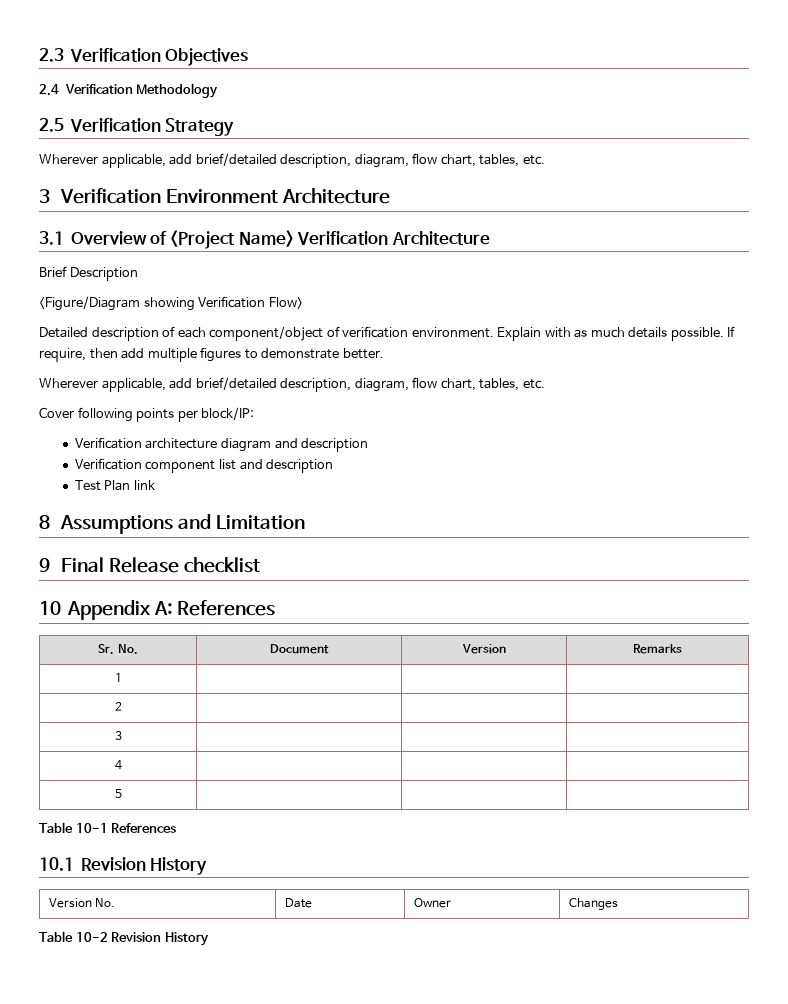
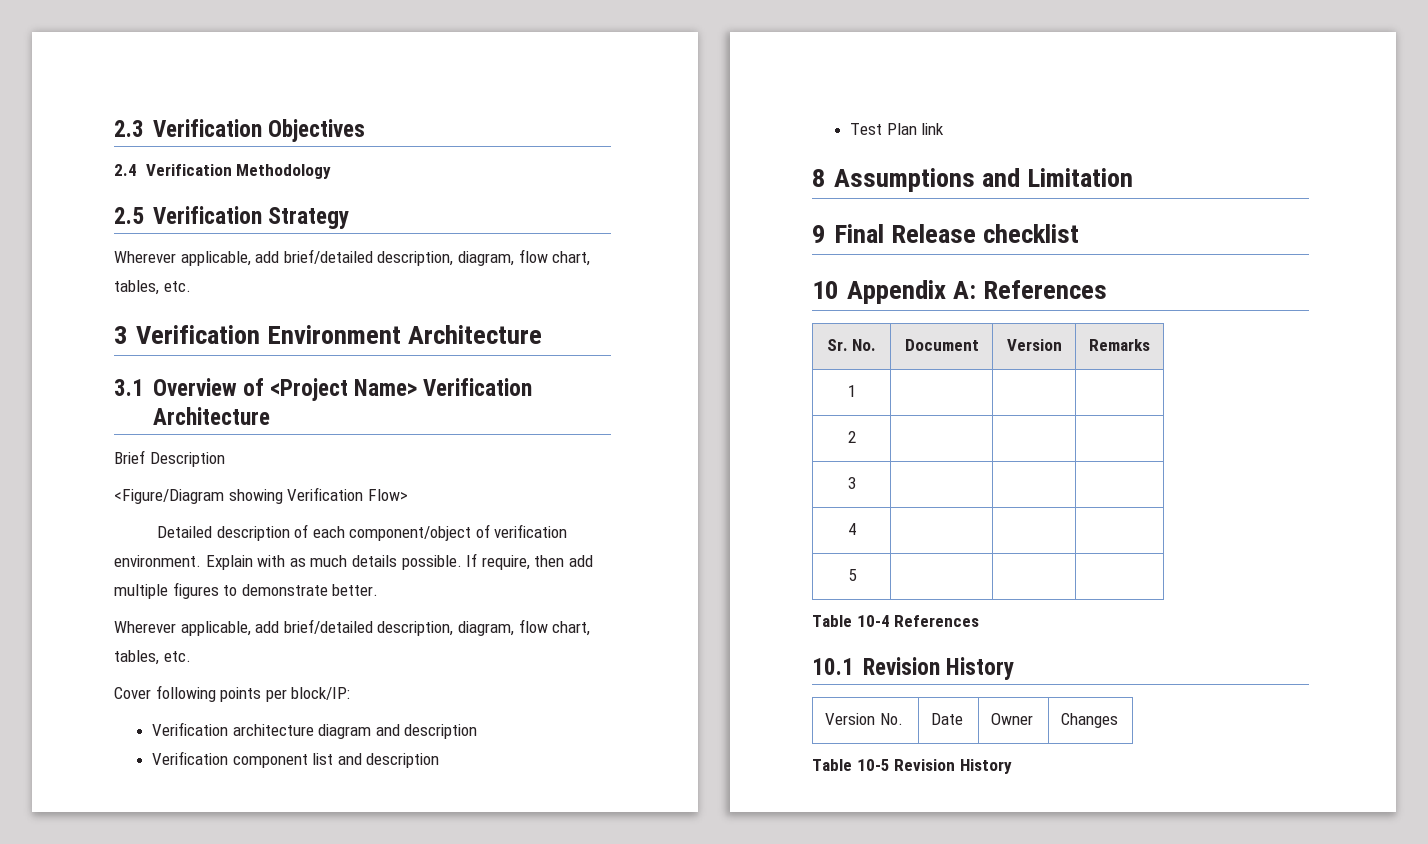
[75,823,108,833] 10-1 -> [856,615,890,627] 10-4
[75,932,108,942] 10-2 -> [856,759,890,771] 10-5

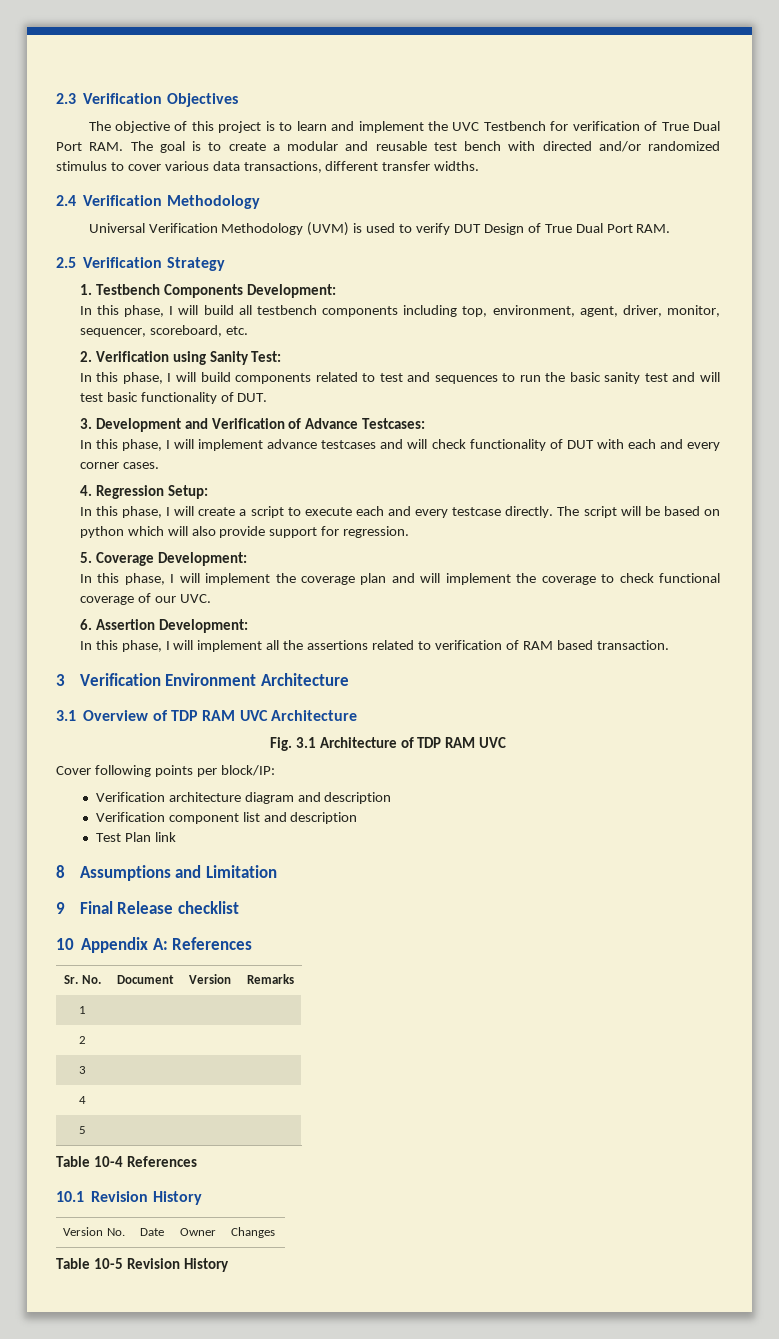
[114,164,332,179] [114,206,349,229] [114,249,591,266] [114,280,191,295] 2.4 Verification Methodology // 2.5 Verification Strategy // Wherever applicable, add brief/detailed description, diagram, flow chart, tables, etc. -> [88,121,720,133] [56,141,720,153] [56,161,480,173] [56,195,260,209] [88,222,671,236] [56,257,225,271] [79,284,336,298] [79,305,720,317] [79,325,248,337] [79,351,282,365] [79,372,721,384] [79,392,268,404] [79,418,426,432] [79,439,720,451] [79,462,159,469] [79,485,208,499] [79,506,721,518] [79,526,410,538] [79,552,247,566] [79,573,721,585] [79,593,211,605] [79,619,248,633] [79,640,669,652] The objective of this project is to learn and implement the UVC Testbench for verification of True Dual Port RAM. The goal is to create a modular and reusable test bench with directed and/or randomized stimulus to cover various data transactions, different transfer widths. // 2.4 Verification Methodology // Universal Verification Methodology (UVM) is used to verify DUT Design of True Dual Port RAM. // 2.5 Verification Strategy // 1. Testbench Components Development: // In this phase, I will build all testbench components including top, environment, agent, driver, monitor, sequencer, scoreboard, etc. // 2. Verification using Sanity Test: // In this phase, I will build components related to test and sequences to run the basic sanity test and will test basic functionality of DUT. // 3. Development and Verification of Advance Testcases: // In this phase, I will implement advance testcases and will check functionality of DUT with each and every corner cases. // 4. Regression Setup: // In this phase, I will create a script to execute each and every testcase directly. The script will be based on python which will also provide support for regression. // 5. Coverage Development: // In this phase, I will implement the coverage plan and will implement the coverage to check functional coverage of our UVC. // 6. Assertion Development: // In this phase, I will implement all the assertions related to verification of RAM based transaction.
[269,378,533,401] [152,407,270,425] [114,450,225,467] [114,487,408,504] [156,524,568,541] [114,553,593,570] [114,582,379,599] [114,619,591,636] [114,650,191,665] <Project Name> Verification Architecture // Brief Description // <Figure/Diagram showing Verification Flow> // Detailed description of each component/object of verification environment. Explain with as much details possible. If require, then add multiple figures to demonstrate better. // Wherever applicable, add brief/detailed description, diagram, flow chart, tables, etc. -> [170,710,357,721] [269,737,507,751] TDP RAM UVC Architecture // Fig. 3.1 Architecture of TDP RAM UVC

